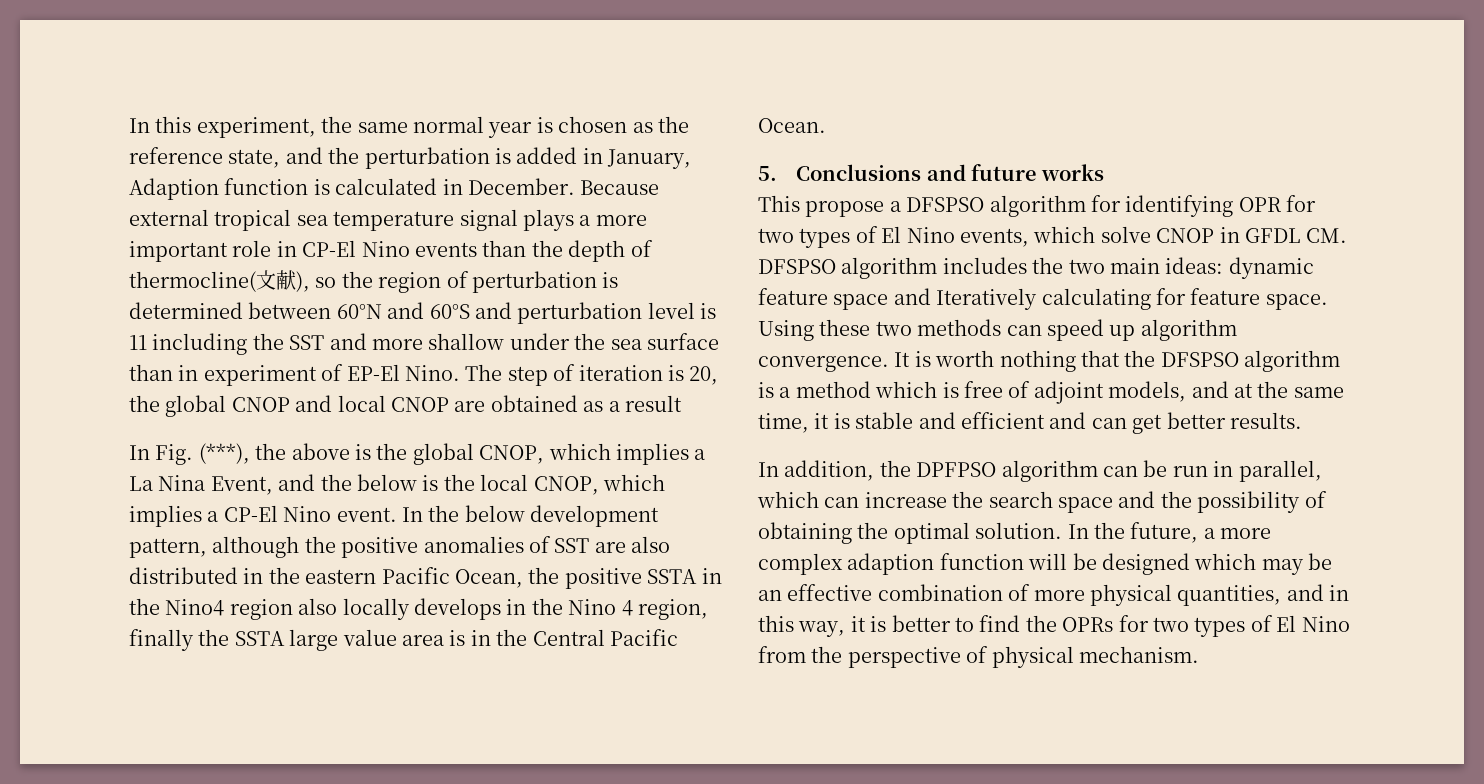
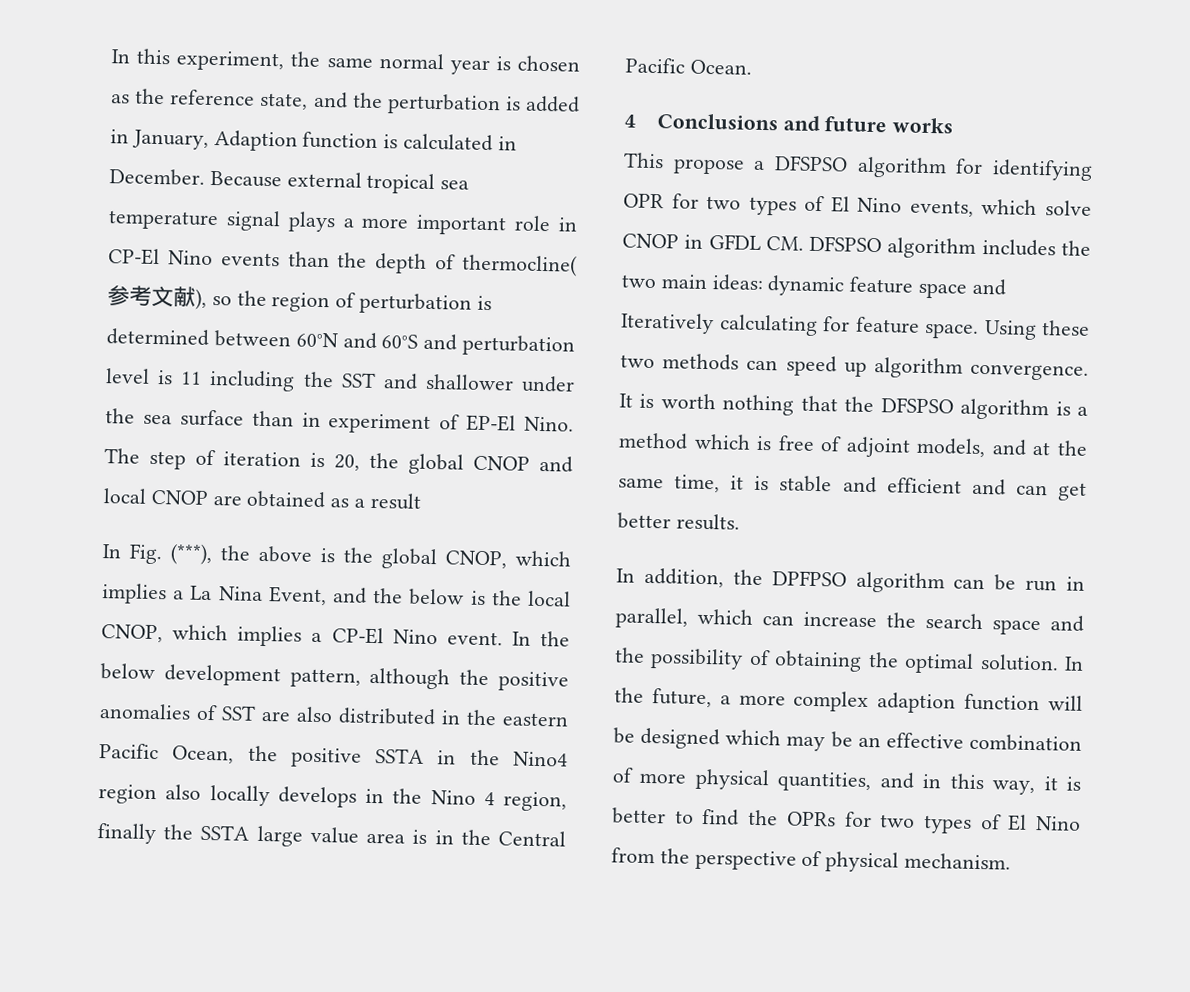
(256, 281) none -> [107,285,152,307] 参考
[372,333,505,350] more shallow -> [424,373,514,391] shallower
[758,166,777,181] 5. -> [624,114,636,128] 4

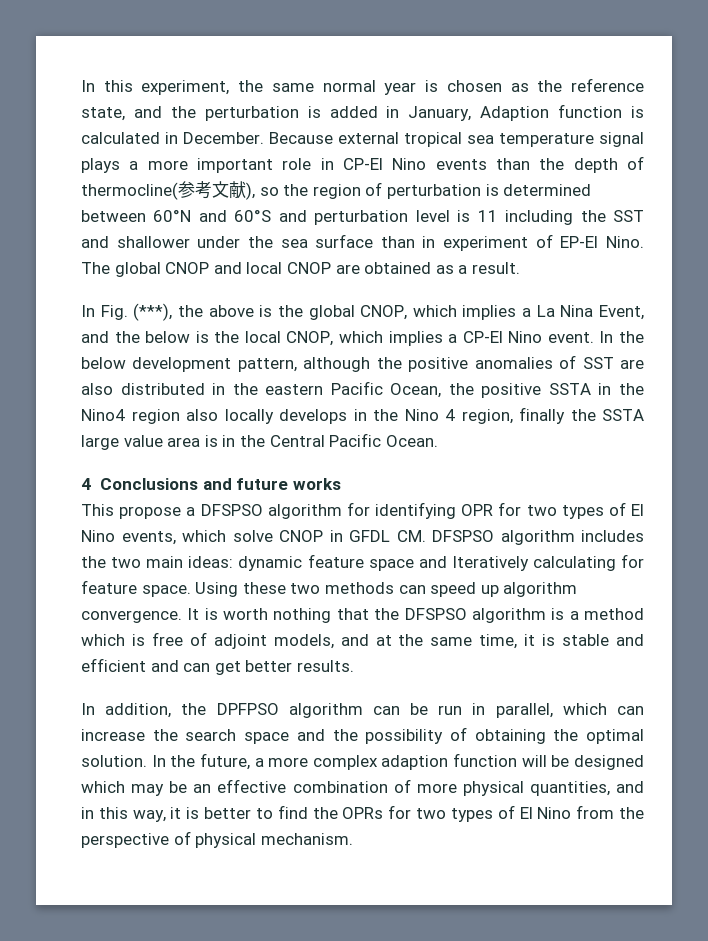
[149,449,399,471] step of iteration is 20, the -> (110, 268) none
[369,492,422,510] result -> [471,262,520,274] result.

